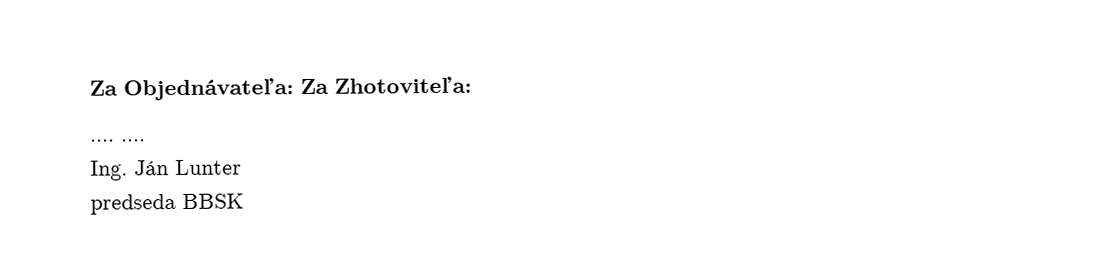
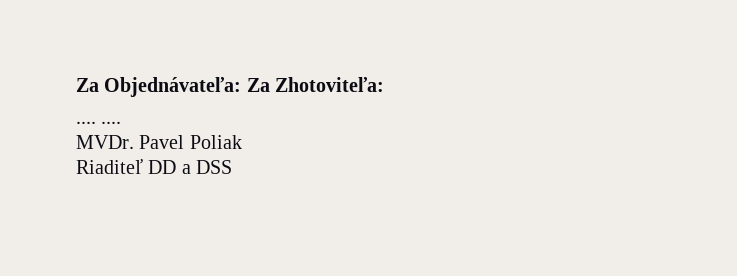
[90,159,242,181] [90,193,244,215] Ing. Ján Lunter // predseda BBSK -> [76,135,242,149] [76,159,233,174] MVDr. Pavel Poliak // Riaditeľ DD a DSS

